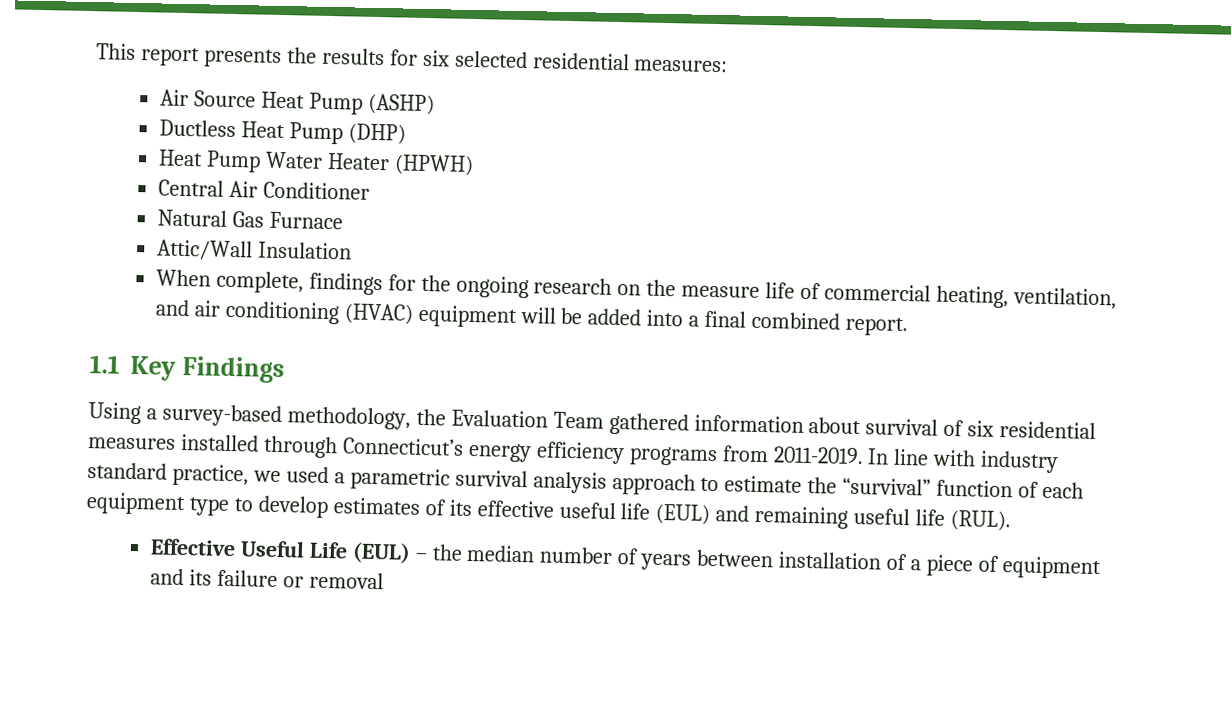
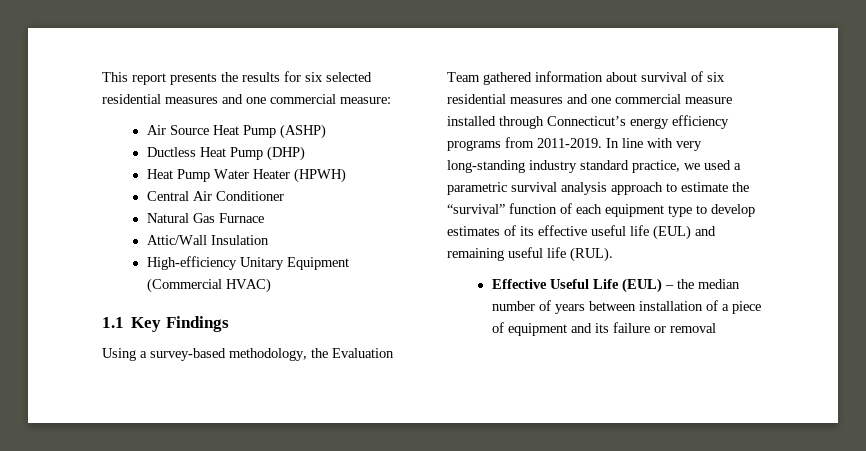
[633,59,729,73] measures: -> [165,94,391,104] measures and one commercial measure:
[155,269,1117,310] [154,299,909,337] When complete, findings for the ongoing research on the measure life of commercial heating, ventilation, and air conditioning (HVAC) equipment will be added into a final combined report. -> [146,256,349,270] [146,278,271,293] High-efficiency Unitary Equipment (Commercial HVAC)
(176, 443) none -> [567,94,732,104] and one commercial measure
(977, 458) none -> [676,141,702,151] [447,160,525,173] very long-standing

